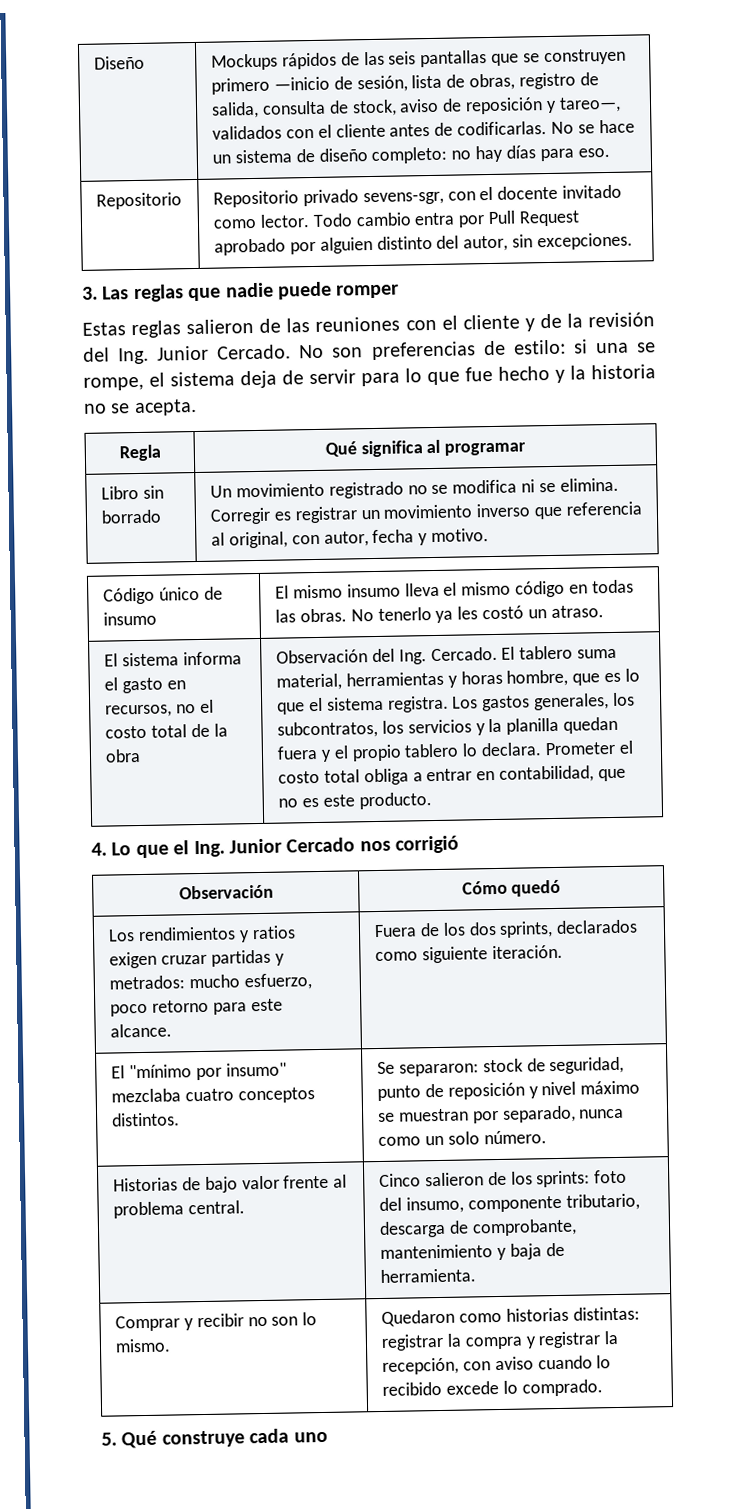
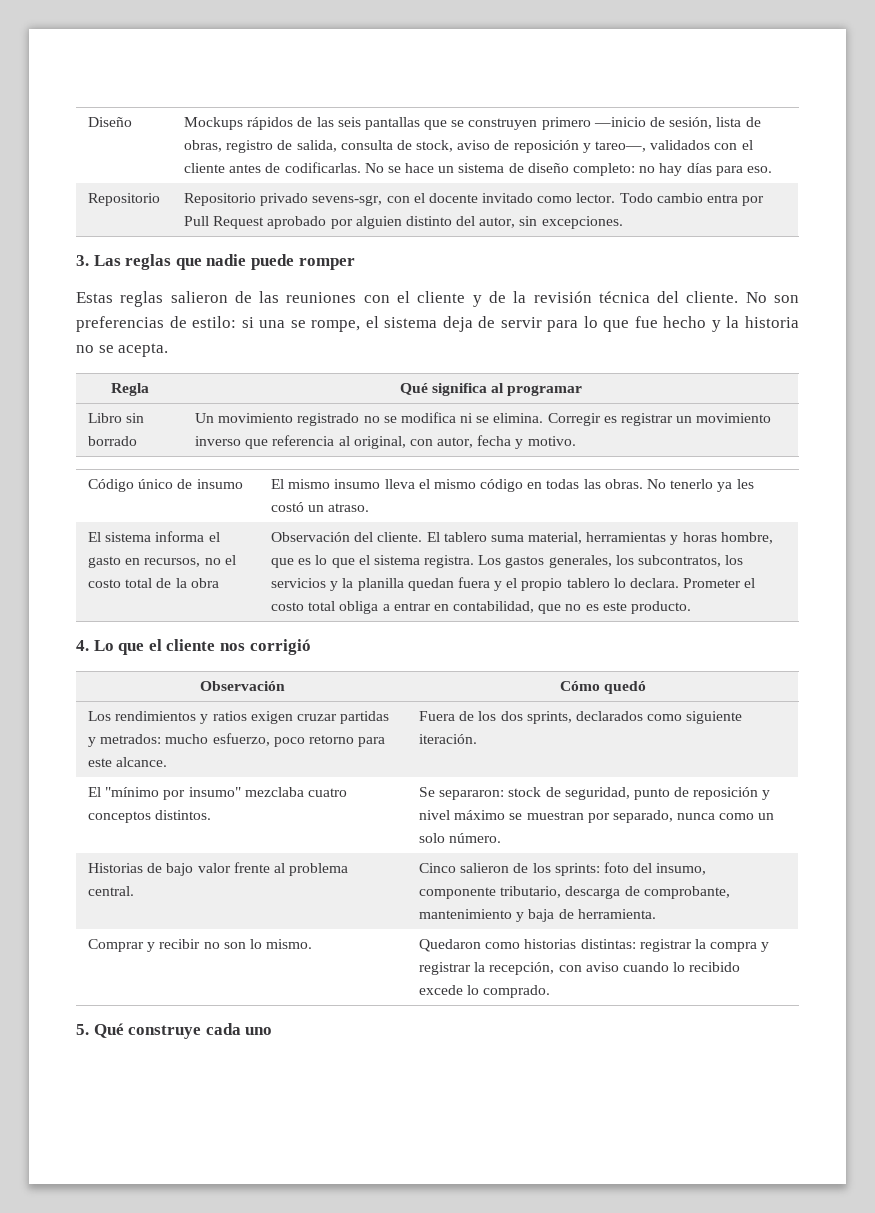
[83,344,292,365] del Ing. Junior Cercado. -> [598,291,739,303] técnica del cliente.
[398,646,498,665] Ing. Cercado. -> [377,532,423,542] cliente.
[193,837,356,858] Ing. Junior Cercado -> [166,639,216,651] cliente

